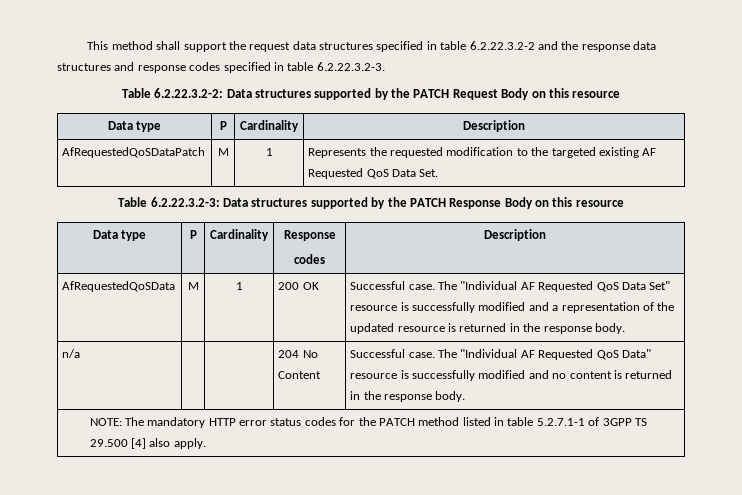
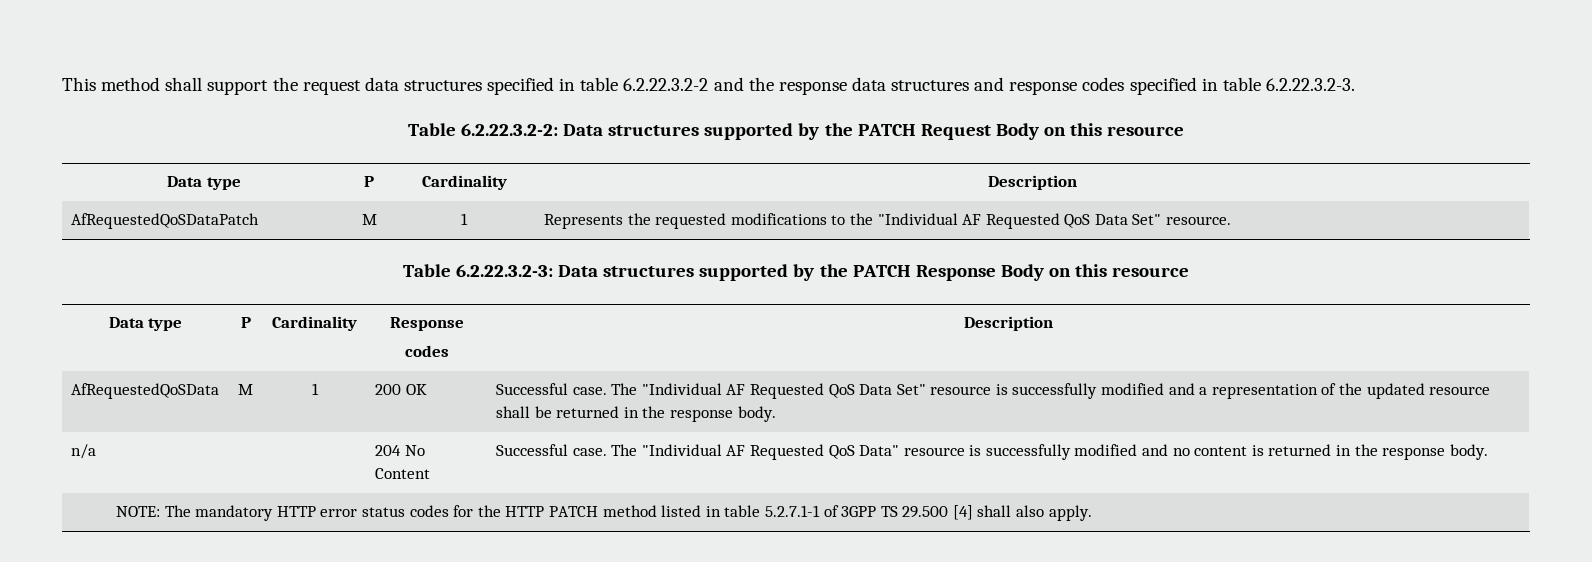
[446,147,514,156] modification -> [730,213,827,225] modifications
[551,147,657,158] [308,168,439,179] targeted existing AF Requested QoS Data Set. -> [877,213,1232,229] "Individual AF Requested QoS Data Set" resource.
[448,323,457,332] is -> [495,406,552,418] shall be
(376, 421) none -> [505,506,545,517] HTTP
(146, 443) none -> [977,505,1012,517] shall

